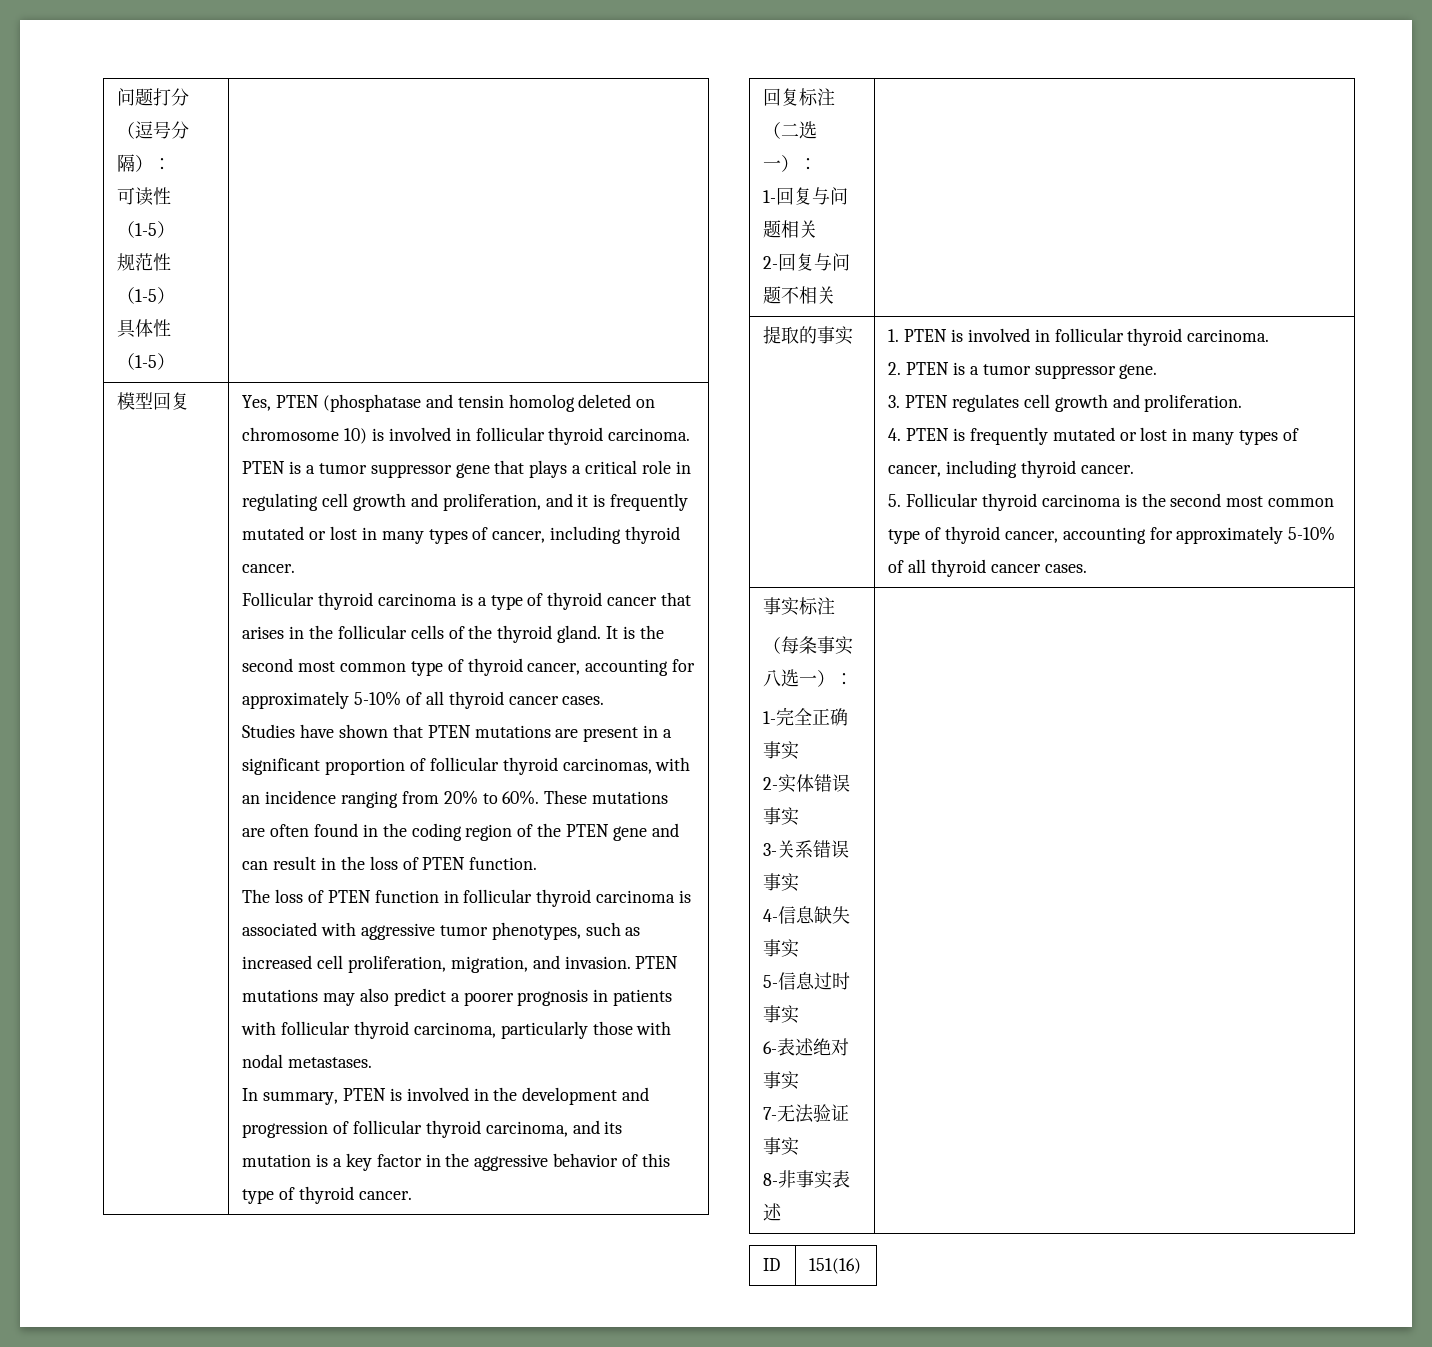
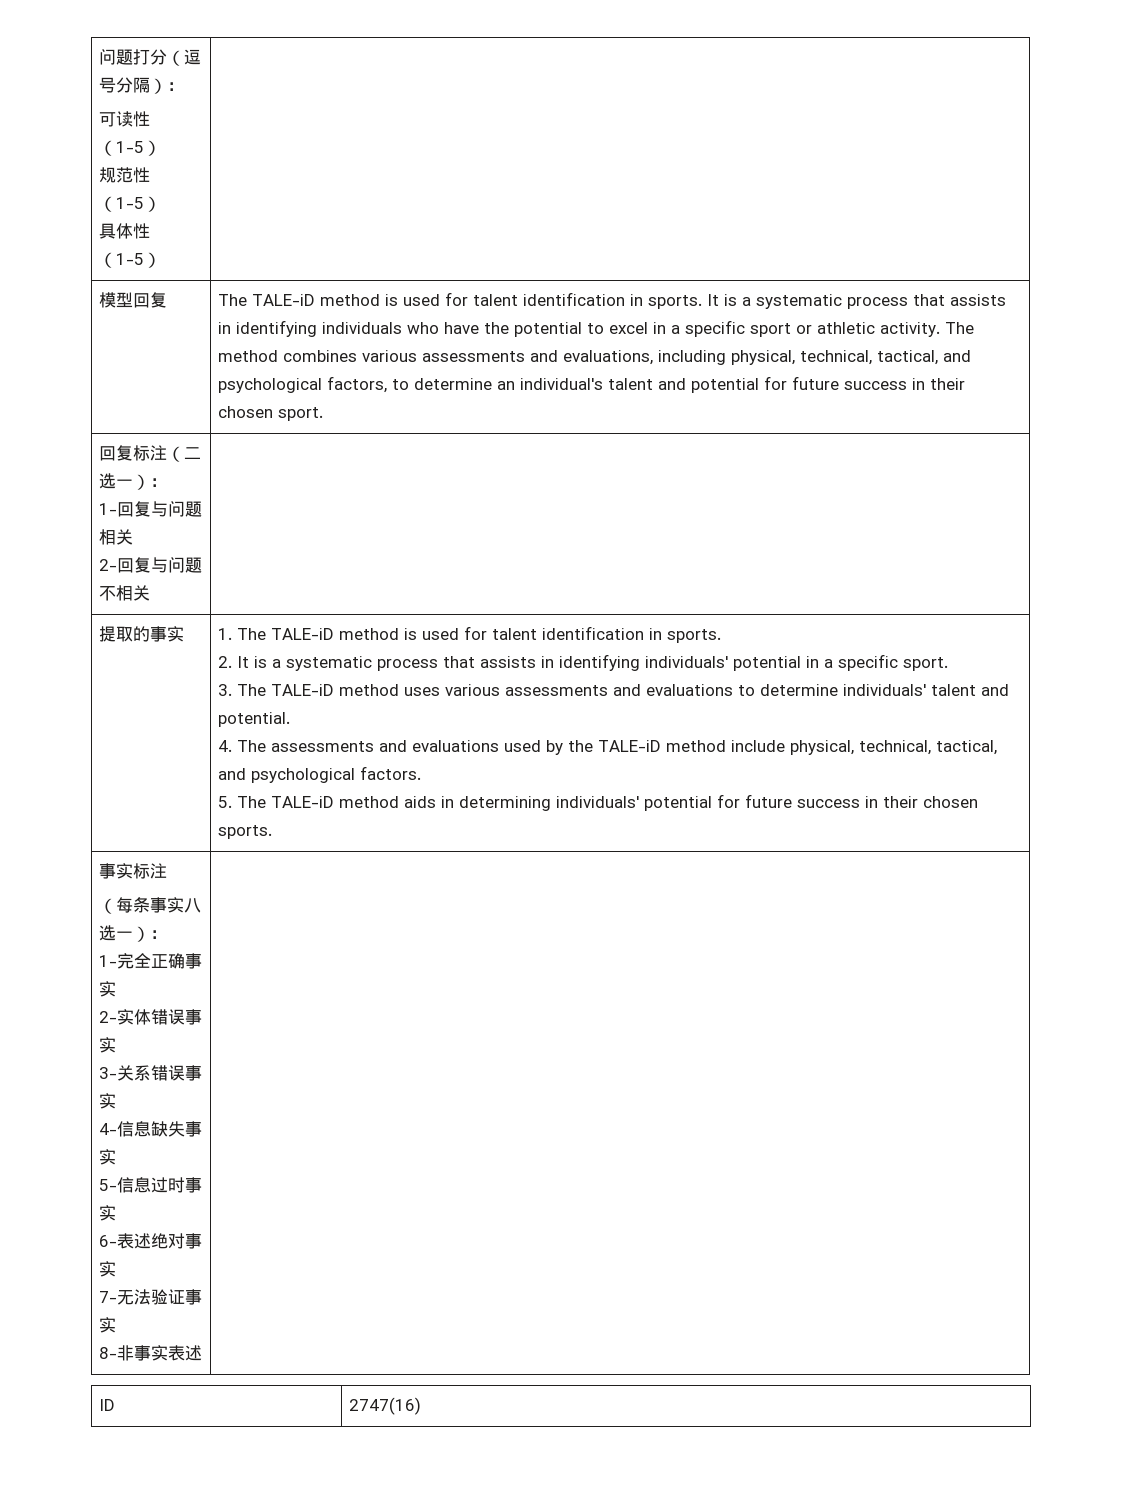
[242,394,656,412] [242,427,691,445] [242,460,691,478] [242,493,689,511] [242,526,680,544] [242,564,296,573] [242,592,691,610] [242,625,664,643] [242,658,696,676] [242,691,605,709] [242,724,672,742] [242,757,691,775] [242,790,669,808] [242,823,679,841] [242,856,538,870] [242,889,691,907] [242,922,641,940] [242,955,679,973] [242,988,673,1006] [241,1021,672,1039] [242,1054,373,1068] [242,1087,650,1105] [242,1120,623,1138] [242,1153,670,1171] [242,1186,412,1204] Yes, PTEN (phosphatase and tensin homolog deleted on chromosome 10) is involved in follicular thyroid carcinoma. PTEN is a tumor suppressor gene that plays a critical role in regulating cell growth and proliferation, and it is frequently mutated or lost in many types of cancer, including thyroid cancer. // Follicular thyroid carcinoma is a type of thyroid cancer that arises in the follicular cells of the thyroid gland. It is the second most common type of thyroid cancer, accounting for approximately 5-10% of all thyroid cancer cases. // Studies have shown that PTEN mutations are present in a significant proportion of follicular thyroid carcinomas, with an incidence ranging from 20% to 60%. These mutations are often found in the coding region of the PTEN gene and can result in the loss of PTEN function. // The loss of PTEN function in follicular thyroid carcinoma is associated with aggressive tumor phenotypes, such as increased cell proliferation, migration, and invasion. PTEN mutations may also predict a poorer prognosis in patients with follicular thyroid carcinoma, particularly those with nodal metastases. // In summary, PTEN is involved in the development and progression of follicular thyroid carcinoma, and its mutation is a key factor in the aggressive behavior of this type of thyroid cancer. -> [217,292,1006,309] [217,320,974,337] [217,350,971,365] [217,376,965,393] [217,406,323,421] The TALE-iD method is used for talent identification in sports. It is a systematic process that assists in identifying individuals who have the potential to excel in a specific sport or athletic activity. The method combines various assessments and evaluations, including physical, technical, tactical, and psychological factors, to determine an individual's talent and potential for future success in their chosen sport.
[904,328,1270,346] PTEN is involved in follicular thyroid carcinoma. -> [236,626,721,643] The TALE-iD method is used for talent identification in sports.
[906,362,1158,379] [888,394,1243,412] [888,427,1299,445] [888,460,1134,478] [888,493,1335,511] [888,526,1336,544] [888,559,1087,577] PTEN is a tumor suppressor gene. // 3. PTEN regulates cell growth and proliferation. // 4. PTEN is frequently mutated or lost in many types of cancer, including thyroid cancer. // 5. Follicular thyroid carcinoma is the second most common type of thyroid cancer, accounting for approximately 5-10% of all thyroid cancer cases. -> [236,654,948,671] [217,684,1009,696] [217,712,290,727] [217,740,997,755] [217,766,421,783] [217,794,978,811] [217,825,272,839] It is a systematic process that assists in identifying individuals' potential in a specific sport. // 3. The TALE-iD method uses various assessments and evaluations to determine individuals' talent and potential. // 4. The assessments and evaluations used by the TALE-iD method include physical, technical, tactical, and psychological factors. // 5. The TALE-iD method aids in determining individuals' potential for future success in their chosen sports.
[809,1258,862,1274] 151(16) -> [348,1397,421,1415] 2747(16)

